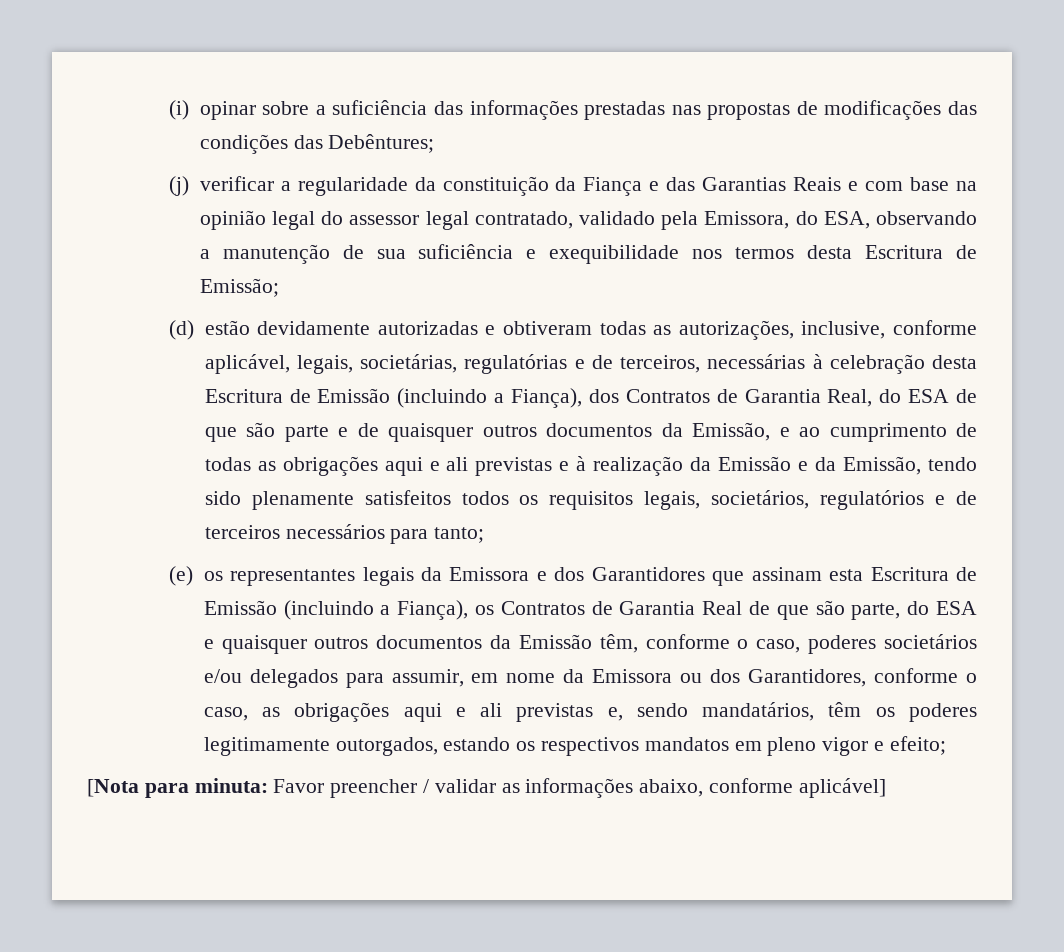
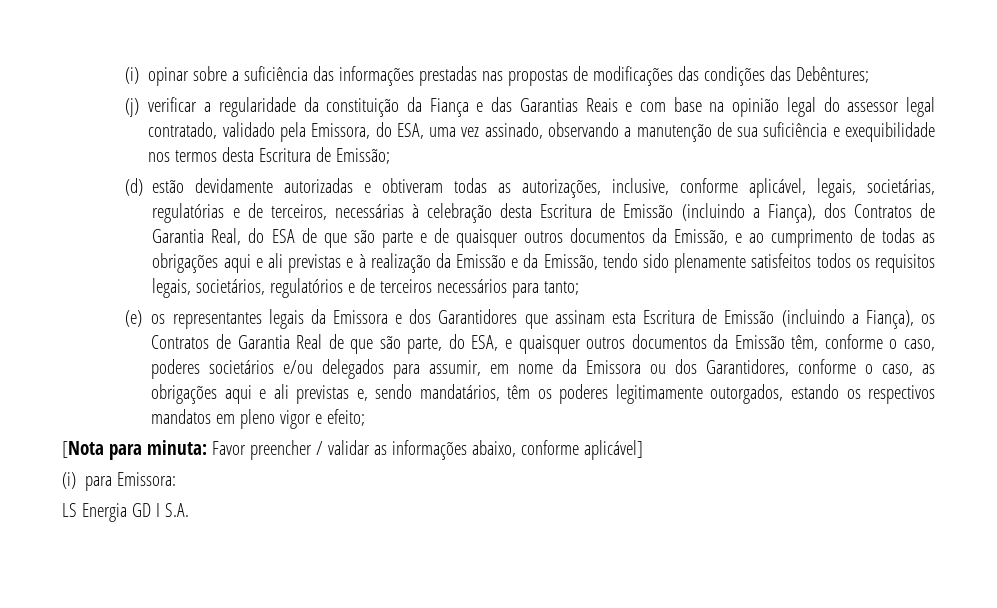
(870, 220) none -> [429,122,543,139] uma vez assinado,
[935,601,977,615] ESA -> [471,335,499,351] ESA,
(886, 788) none -> [62,472,177,491] [62,503,189,522] // (i) para Emissora: // LS Energia GD I S.A.

